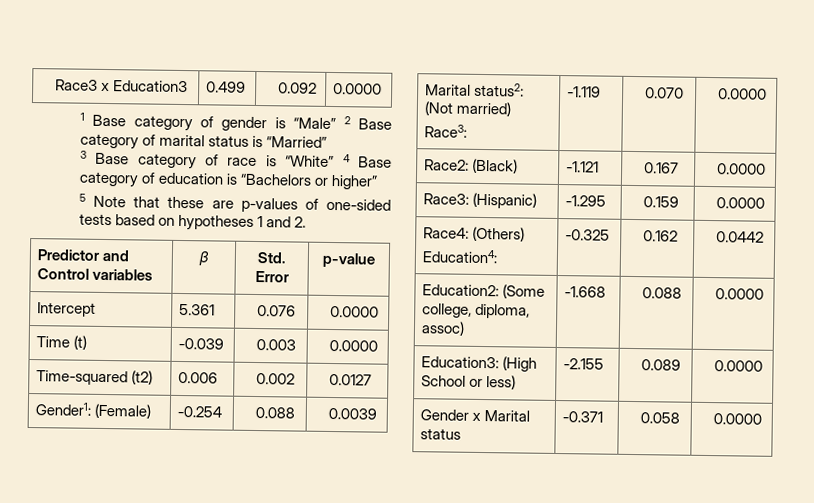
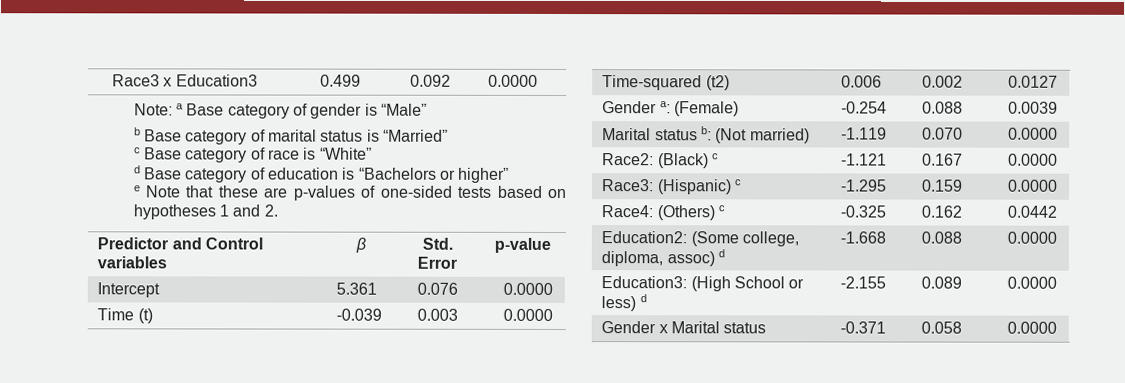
[79,112,85,121] 1 -> [133,103,184,116] Note: a
[343,116,351,125] 2 -> [133,127,141,136] // b
[79,150,87,159] 3 -> [133,147,141,154] c
[342,154,351,163] 4 -> [133,165,141,174] // d
[78,193,86,202] 5 -> [132,185,141,192] e
[35,402,92,416] Gender1: -> [602,101,671,114] Gender a:
[474,82,525,97] status2: -> [654,126,713,141] status b:
[424,124,468,138] // Race3: -> (810, 136) none
(519, 166) none -> [712,153,720,160] c
(538, 200) none -> [735,179,743,186] c
[422,249,499,264] // Education4: -> [718,205,726,212] c
(466, 328) none -> [718,249,726,258] d
(517, 382) none -> [639,294,647,303] d

